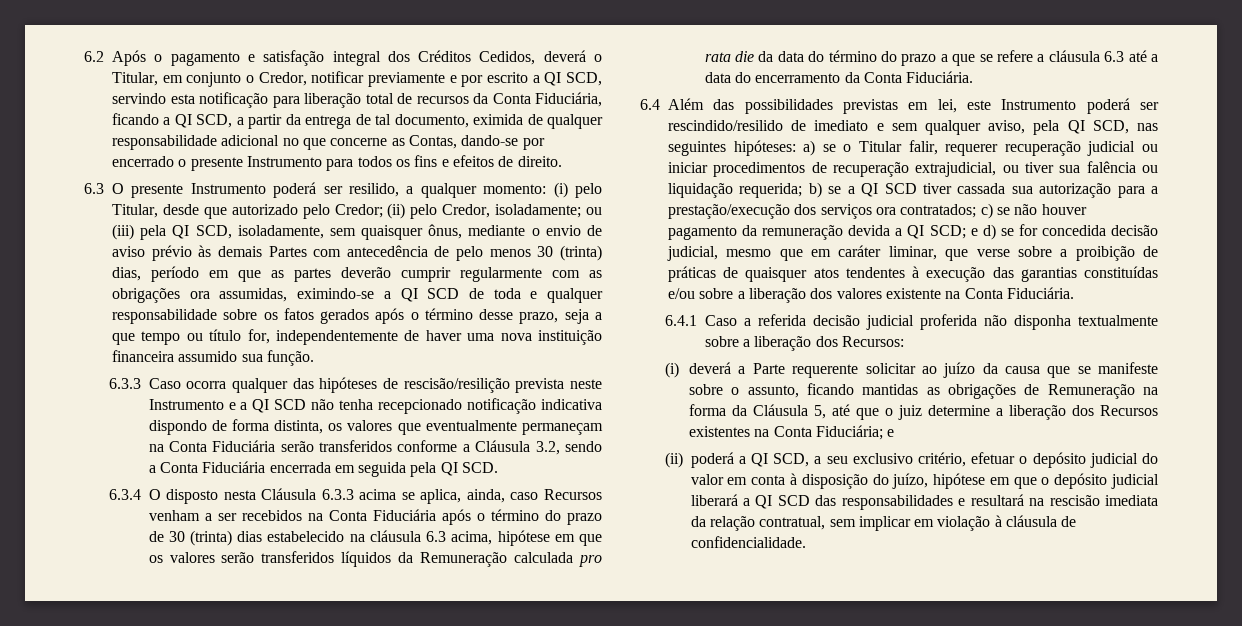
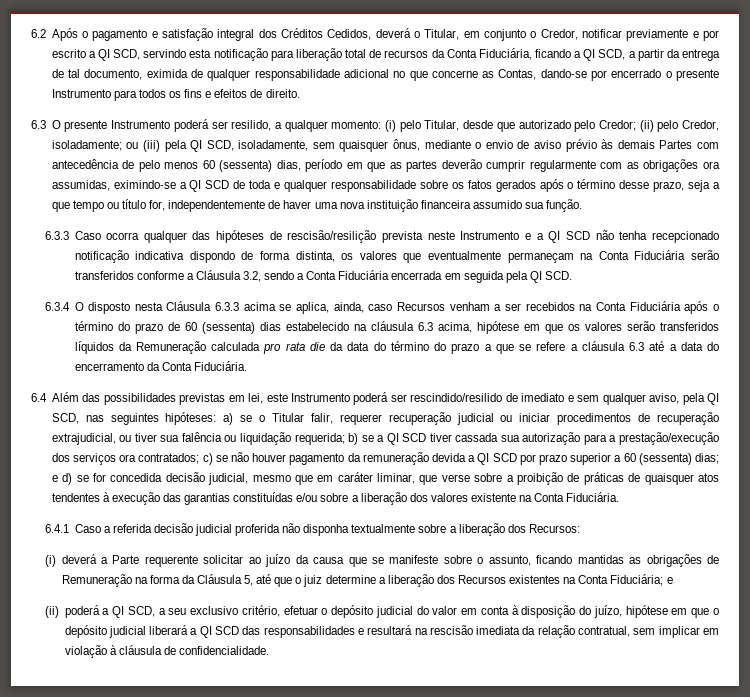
[537,245,602,261] 30 (trinta) -> [202,160,273,172] 60 (sessenta)
[168,530,233,546] 30 (trinta) -> [184,322,255,334] 60 (sessenta)
[929,225,966,239] SCD; -> [492,453,720,465] SCD por prazo superior a 60 (sessenta) dias;

